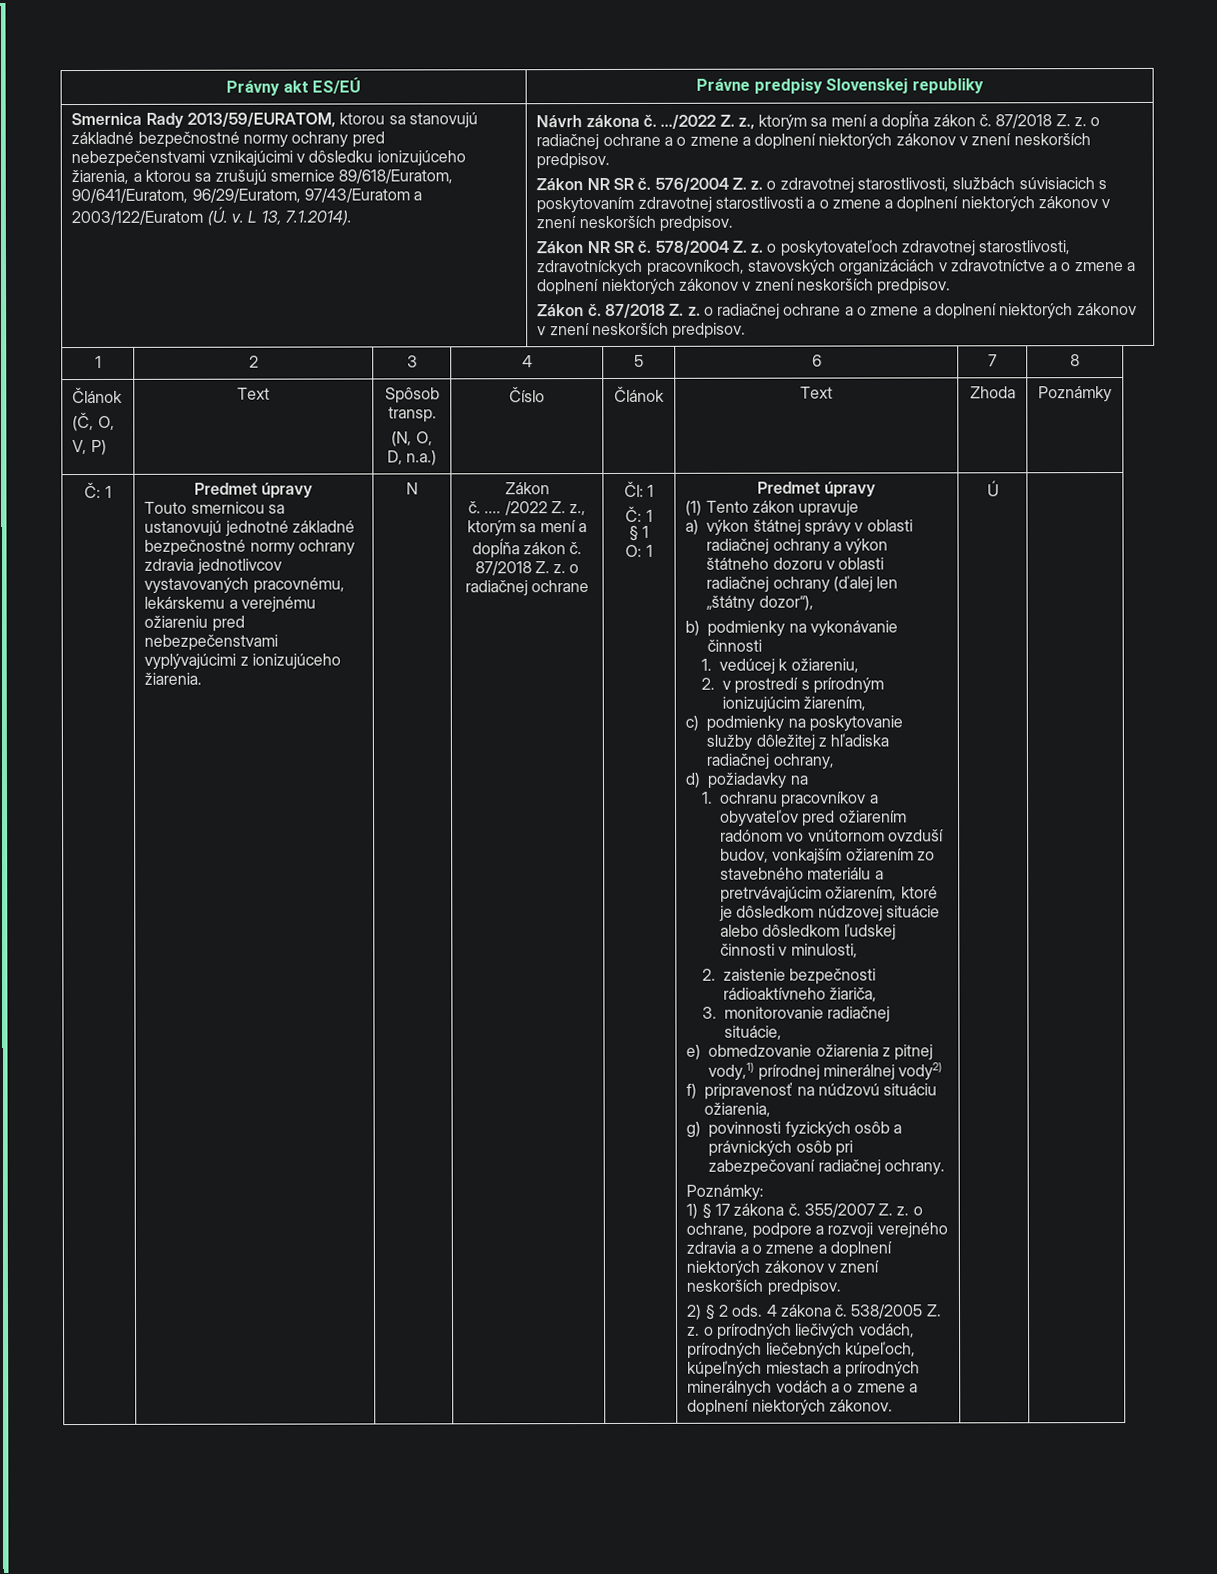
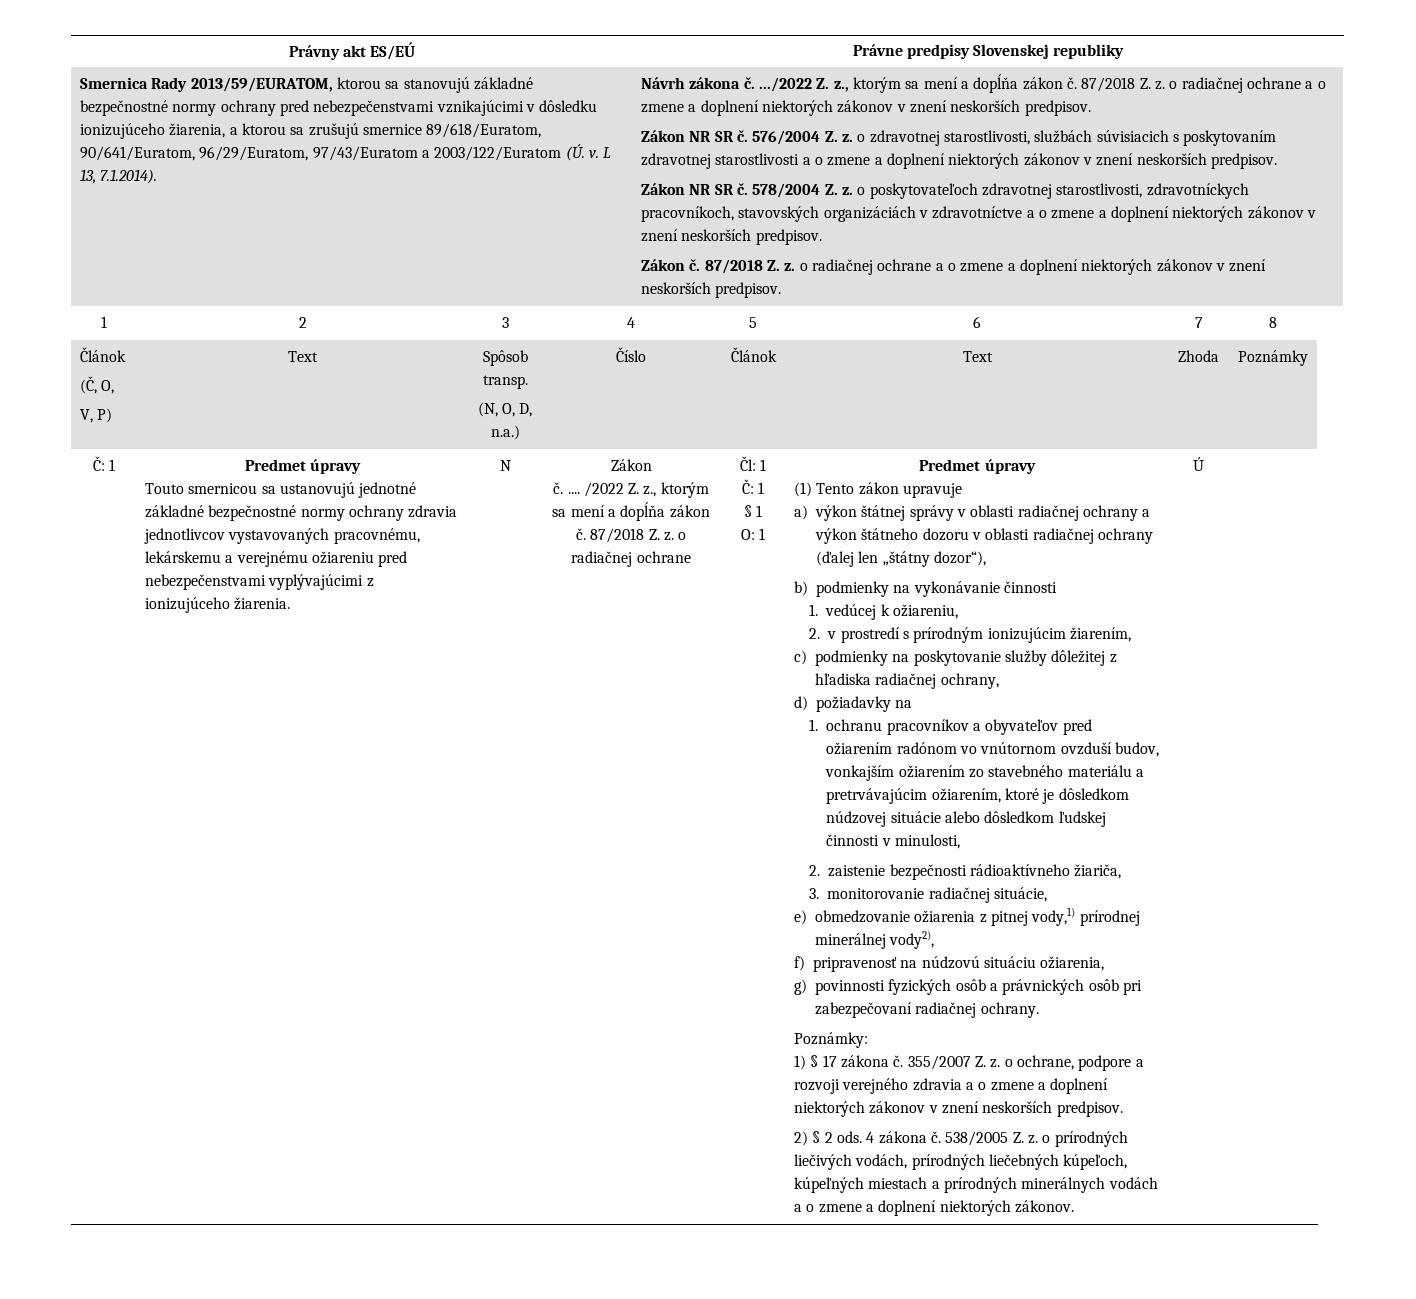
[898,1062,943,1081] vody2) -> [889,931,935,949] vody2),

